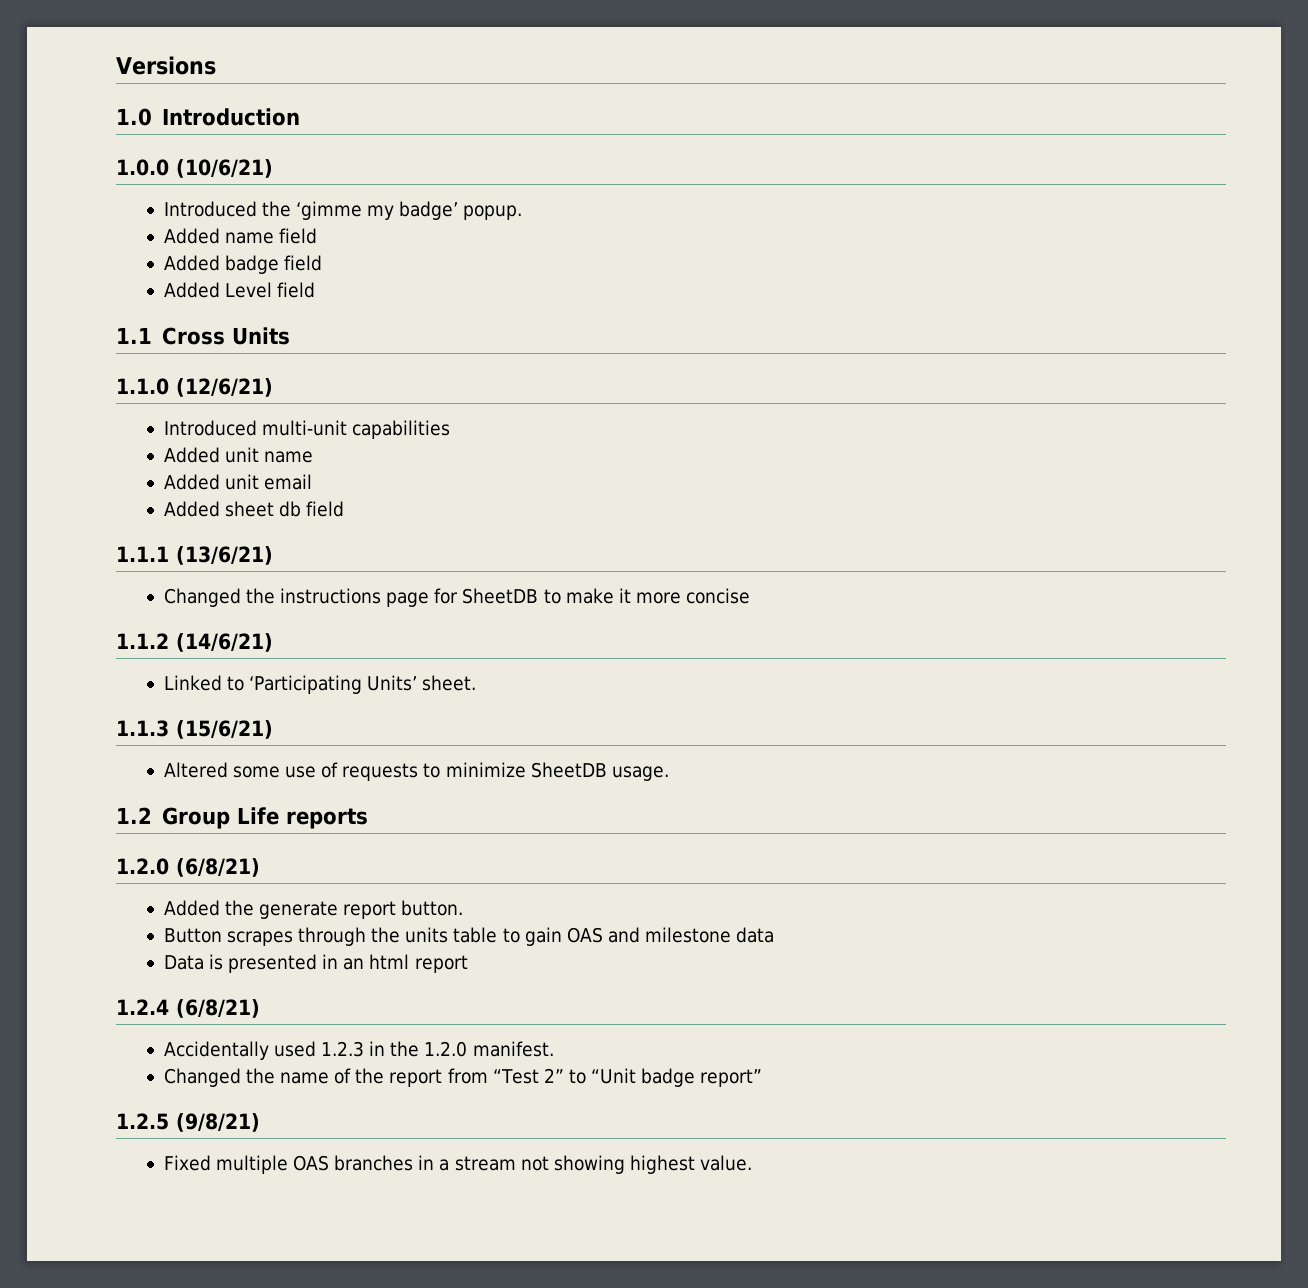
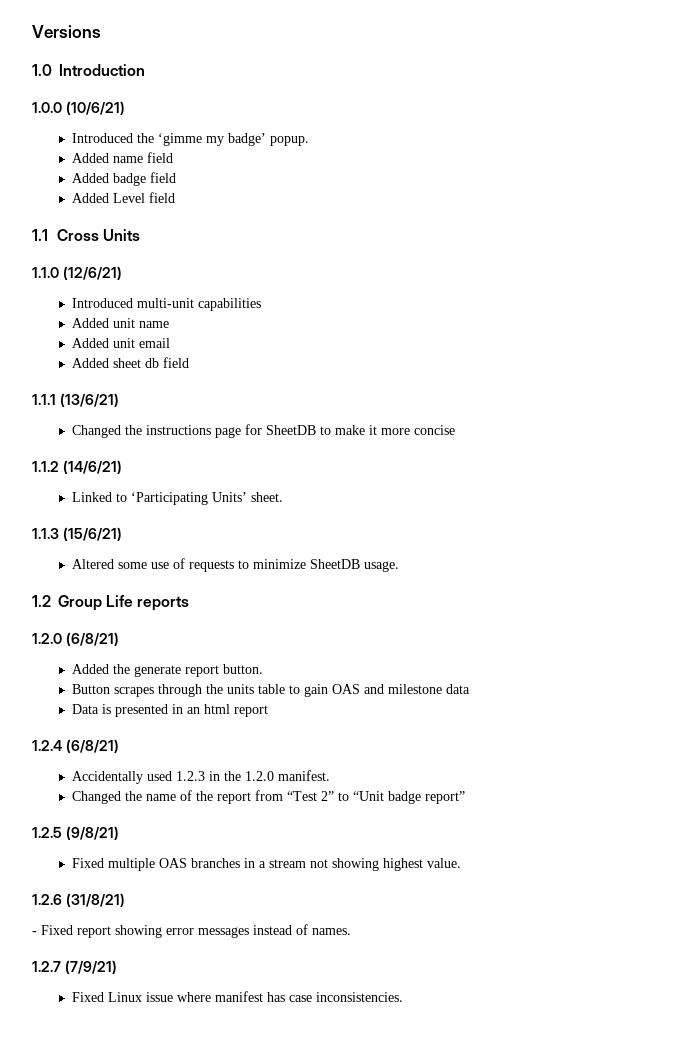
(753, 1163) none -> [32,893,125,907] [32,924,351,938] [32,960,117,974] [72,991,404,1002] // 1.2.6 (31/8/21) // - Fixed report showing error messages instead of names. // 1.2.7 (7/9/21) // Fixed Linux issue where manifest has case inconsistencies.

